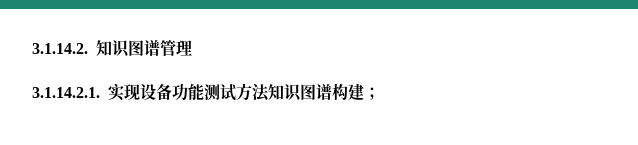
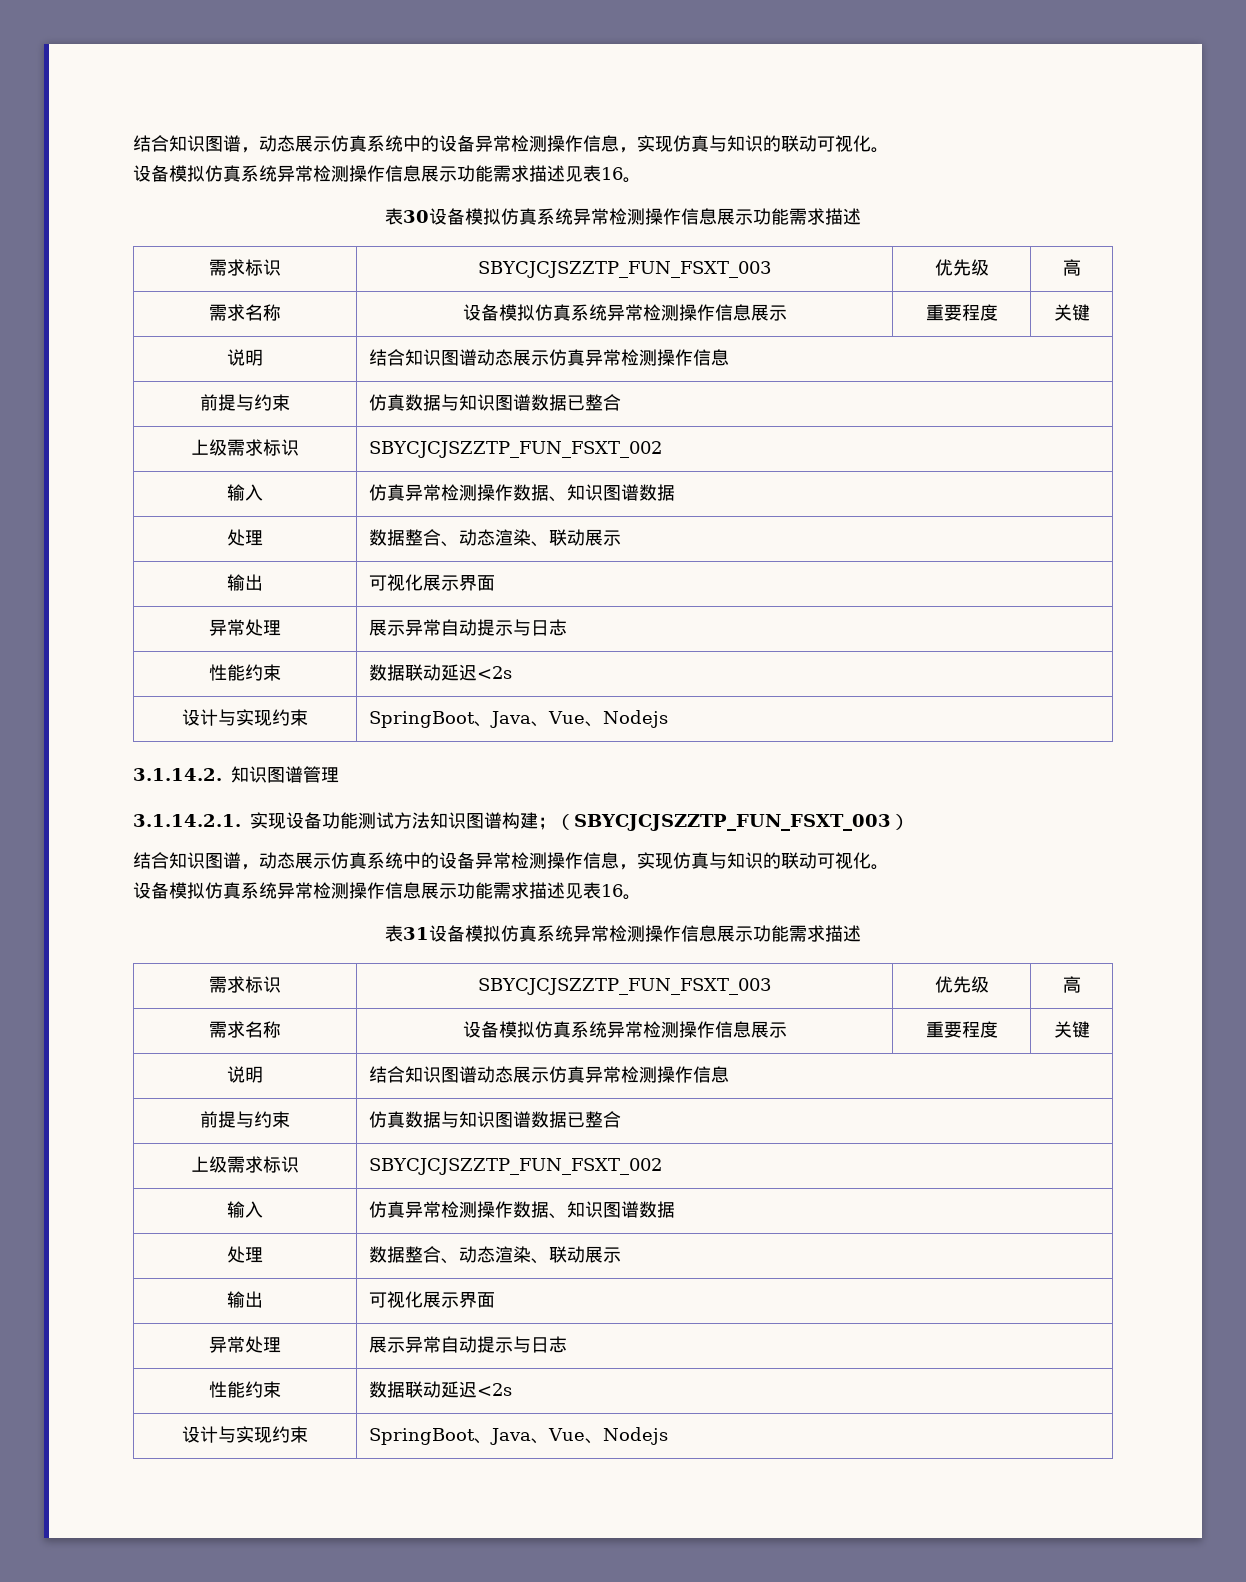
(32, 48) none -> [133,135,889,153] [133,165,641,183] [385,208,861,225] [209,259,281,276] [478,261,771,278] [934,259,989,276] [1062,259,1081,276] [209,304,281,321] [462,304,787,321] [925,304,998,321] [1053,304,1090,321] [227,349,263,366] [369,349,730,366] [200,394,290,411] [369,394,622,411] [191,439,299,456] [369,441,663,458] [227,484,263,501] [369,484,676,502] [227,529,263,546] [369,529,622,547] [227,574,263,591] [369,574,496,591] [209,619,281,636] [369,619,568,636] [209,664,281,681] [369,664,513,681] [182,709,308,726] [369,710,669,728] 结合知识图谱，动态展示仿真系统中的设备异常检测操作信息，实现仿真与知识的联动可视化。 // 设备模拟仿真系统异常检测操作信息展示功能需求描述见表16。 // 表30设备模拟仿真系统异常检测操作信息展示功能需求描述 // 需求标识 | SBYCJCJSZZTP_FUN_FSXT_003 | 优先级 | 高 // 需求名称 | 设备模拟仿真系统异常检测操作信息展示 | 重要程度 | 关键 // 说明 | 结合知识图谱动态展示仿真异常检测操作信息 // 前提与约束 | 仿真数据与知识图谱数据已整合 // 上级需求标识 | SBYCJCJSZZTP_FUN_FSXT_002 // 输入 | 仿真异常检测操作数据、知识图谱数据 // 处理 | 数据整合、动态渲染、联动展示 // 输出 | 可视化展示界面 // 异常处理 | 展示异常自动提示与日志 // 性能约束 | 数据联动延迟<2s // 设计与实现约束 | SpringBoot、Java、Vue、Nodejs //
(380, 93) none -> [556,814,909,831] [133,852,889,870] [133,882,641,900] [385,925,861,942] [209,976,281,993] [478,978,771,995] [934,976,989,993] [1062,976,1081,993] [209,1021,281,1038] [462,1021,787,1038] [925,1021,998,1038] [1053,1021,1090,1038] [227,1066,263,1083] [369,1066,730,1083] [200,1111,290,1128] [369,1111,622,1128] [191,1156,299,1173] [369,1158,663,1175] [227,1201,263,1218] [369,1201,676,1219] [227,1246,263,1263] [369,1246,622,1264] [227,1291,263,1308] [369,1291,496,1308] [209,1336,281,1353] [369,1336,568,1353] [209,1381,281,1398] [369,1381,513,1398] [182,1426,308,1443] [369,1427,669,1445] （SBYCJCJSZZTP_FUN_FSXT_003） // 结合知识图谱，动态展示仿真系统中的设备异常检测操作信息，实现仿真与知识的联动可视化。 // 设备模拟仿真系统异常检测操作信息展示功能需求描述见表16。 // 表31设备模拟仿真系统异常检测操作信息展示功能需求描述 // 需求标识 | SBYCJCJSZZTP_FUN_FSXT_003 | 优先级 | 高 // 需求名称 | 设备模拟仿真系统异常检测操作信息展示 | 重要程度 | 关键 // 说明 | 结合知识图谱动态展示仿真异常检测操作信息 // 前提与约束 | 仿真数据与知识图谱数据已整合 // 上级需求标识 | SBYCJCJSZZTP_FUN_FSXT_002 // 输入 | 仿真异常检测操作数据、知识图谱数据 // 处理 | 数据整合、动态渲染、联动展示 // 输出 | 可视化展示界面 // 异常处理 | 展示异常自动提示与日志 // 性能约束 | 数据联动延迟<2s // 设计与实现约束 | SpringBoot、Java、Vue、Nodejs

